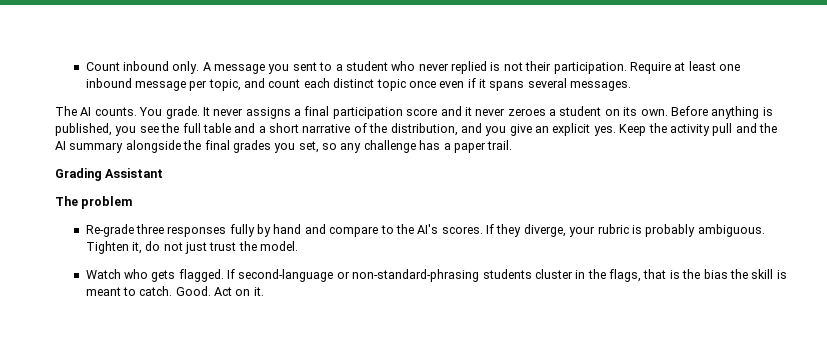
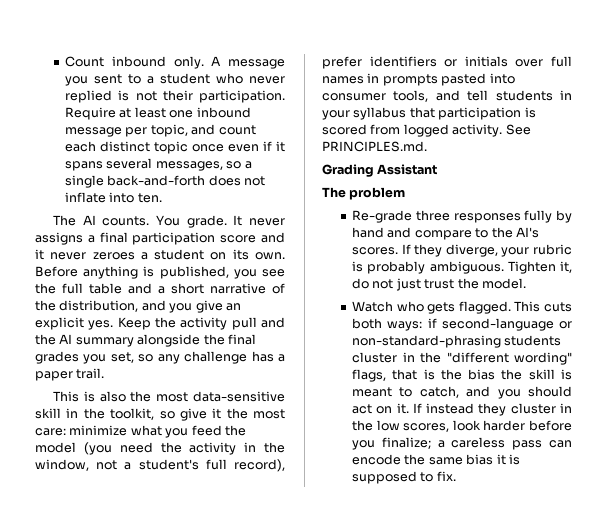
[570,81,632,91] messages. -> [155,161,252,171] [65,175,266,188] [65,192,162,203] messages, so a single back-and-forth does not inflate into ten.
(513, 145) none -> [53,391,285,402] [35,408,285,421] [35,425,246,438] [35,442,285,455] [35,459,285,472] [322,56,572,69] [322,73,515,86] [322,90,572,102] [322,107,536,120] [322,124,531,137] [322,141,427,152] // This is also the most data-sensitive skill in the toolkit, so give it the most care: minimize what you feed the model (you need the activity in the window, not a student's full record), prefer identifiers or initials over full names in prompts pasted into consumer tools, and tell students in your syllabus that participation is scored from logged activity. See PRINCIPLES.md.
[227,269,236,279] If -> [514,301,572,312] [352,318,437,331] This cuts both ways: if
(606, 274) none -> [446,352,572,365] "different wording"
[139,286,264,296] catch. Good. Act on it. -> [419,386,572,399] [352,403,572,416] [352,420,572,432] [352,437,572,450] [352,454,520,465] [352,471,456,484] catch, and you should act on it. If instead they cluster in the low scores, look harder before you finalize; a careless pass can encode the same bias it is supposed to fix.

